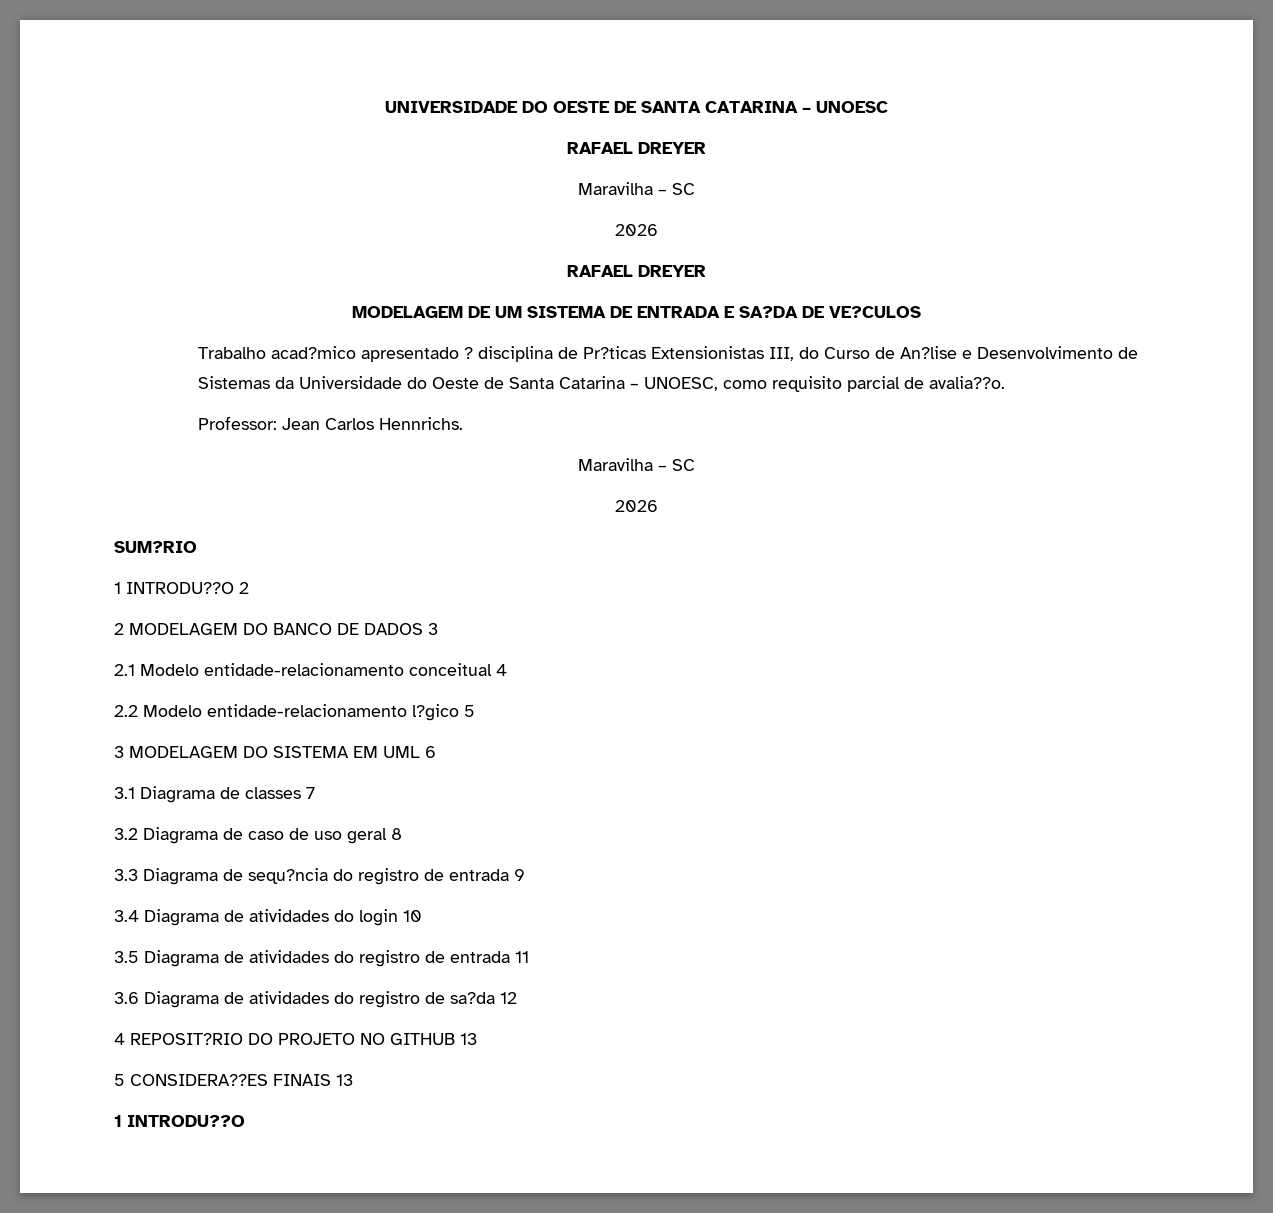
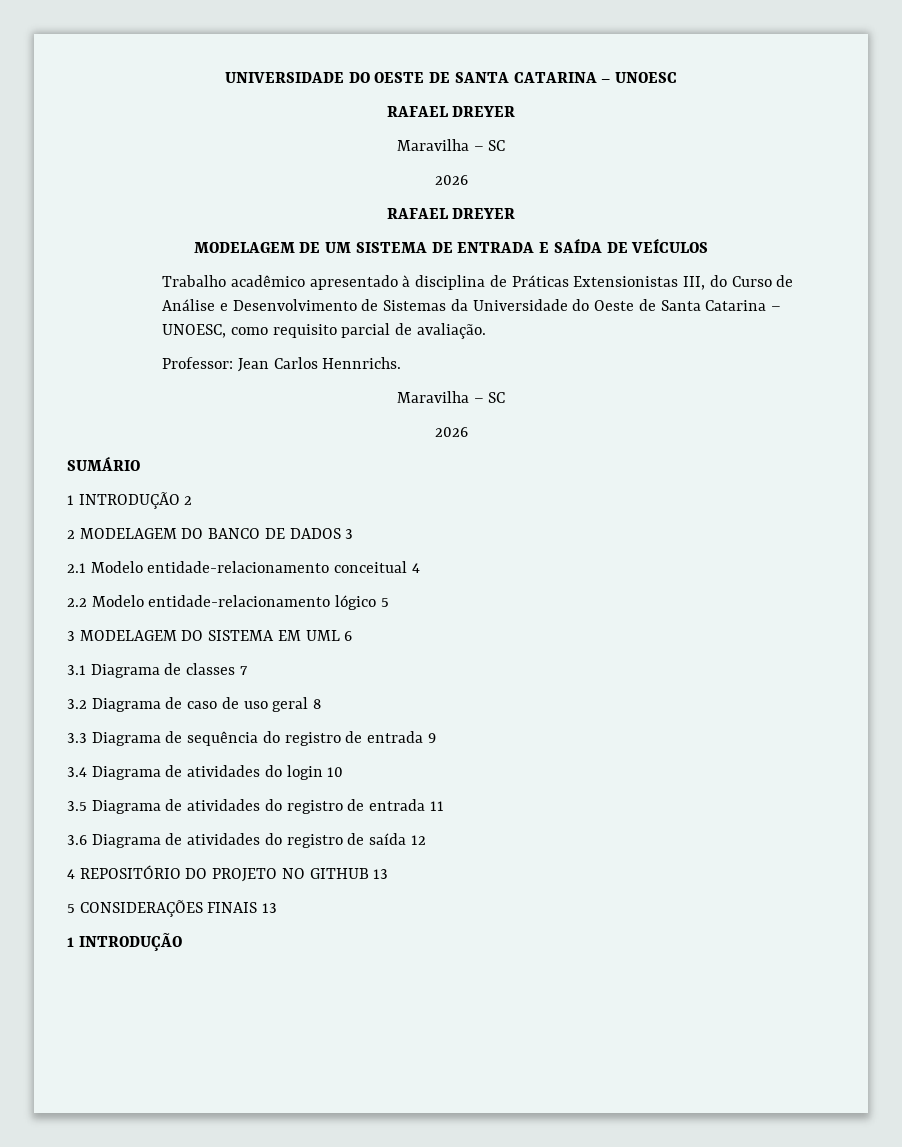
[739,306,921,318] [198,346,474,362] SA?DA DE VE?CULOS // Trabalho acad?mico apresentado ? -> [553,238,709,253] [162,275,411,290] SAÍDA DE VEÍCULOS // Trabalho acadêmico apresentado à
[583,346,647,359] Pr?ticas -> [511,275,569,287] Práticas
[900,346,958,359] An?lise -> [162,299,216,311] Análise
[929,376,1006,389] avalia??o. -> [416,323,486,339] avaliação.
[114,541,197,553] [114,582,234,594] SUM?RIO // 1 INTRODU??O -> [67,456,140,471] [67,492,180,509] SUMÁRIO // 1 INTRODUÇÃO
[412,704,459,721] l?gico -> [335,595,377,610] lógico
[248,868,328,884] sequ?ncia -> [187,731,259,746] sequência
[450,992,495,1004] sa?da -> [369,833,407,845] saída
[130,1033,243,1045] REPOSIT?RIO -> [79,865,181,879] REPOSITÓRIO
[130,1074,268,1086] CONSIDERA??ES -> [79,900,203,917] CONSIDERAÇÕES
[127,1115,245,1127] INTRODU??O -> [78,933,182,951] INTRODUÇÃO

